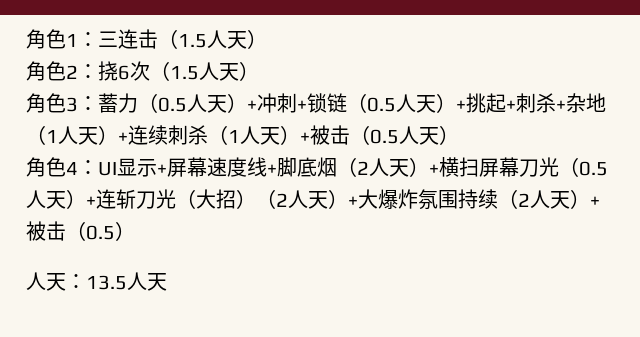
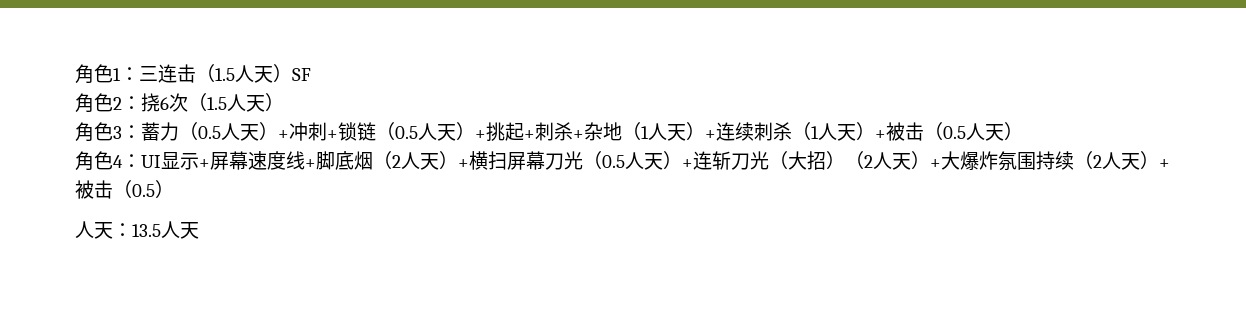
(267, 39) none -> [292,68,311,81] SF

